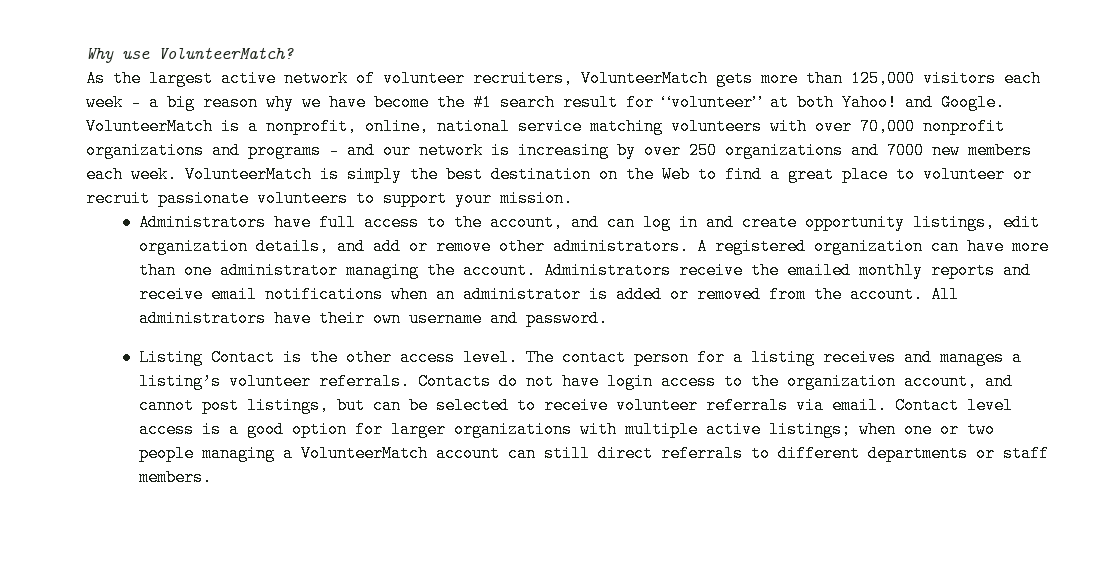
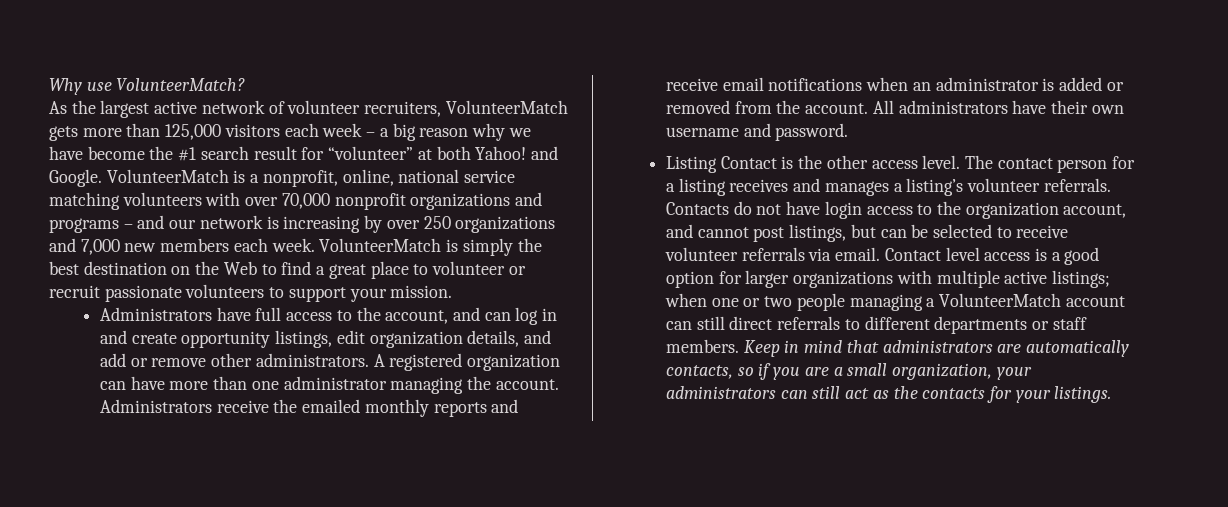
[887,142,924,159] 7000 -> [80,239,120,255] 7,000
(212, 477) none -> [743,340,1129,357] [665,363,1032,380] [665,386,1112,403] Keep in mind that administrators are automatically contacts, so if you are a small organization, your administrators can still act as the contacts for your listings.

